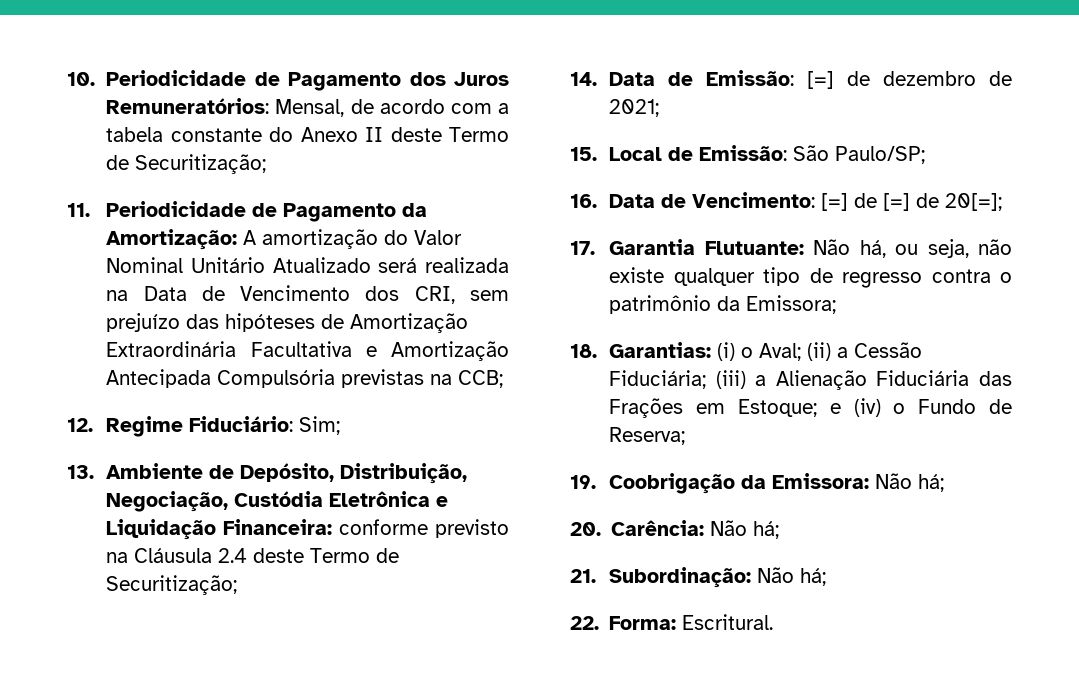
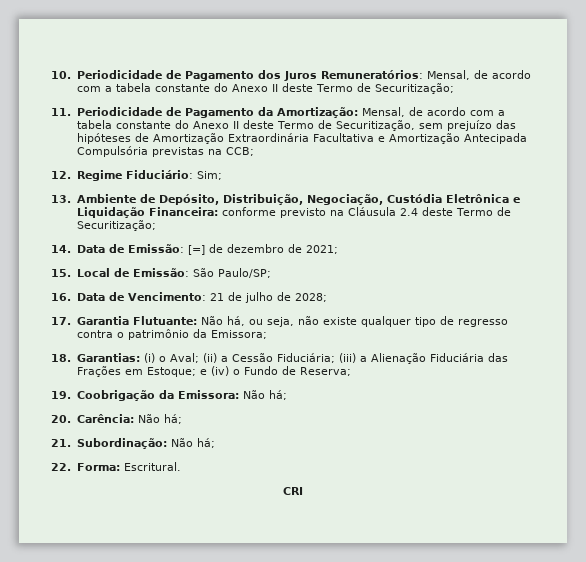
[243,229,463,249] [106,257,509,273] [106,285,455,304] A amortização do Valor Nominal Unitário Atualizado será realizada na Data de Vencimento dos CRI, -> [361,107,505,117] [76,120,416,131] Mensal, de acordo com a tabela constante do Anexo II deste Termo de Securitização,
[821,193,1003,211] [=] de [=] de 20[=]; -> [209,292,327,303] 21 de julho de 2028;
(774, 622) none -> [283,487,303,495] // CRI

